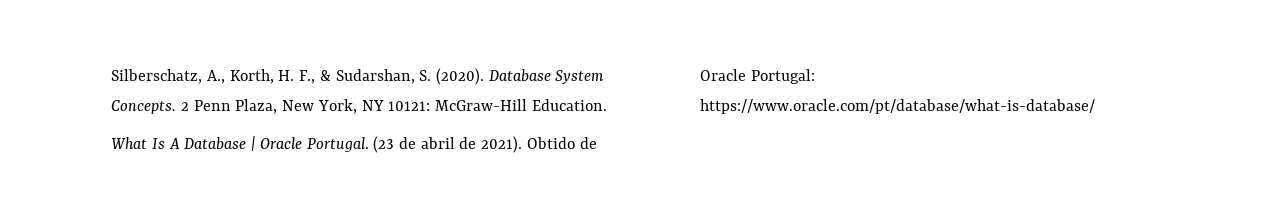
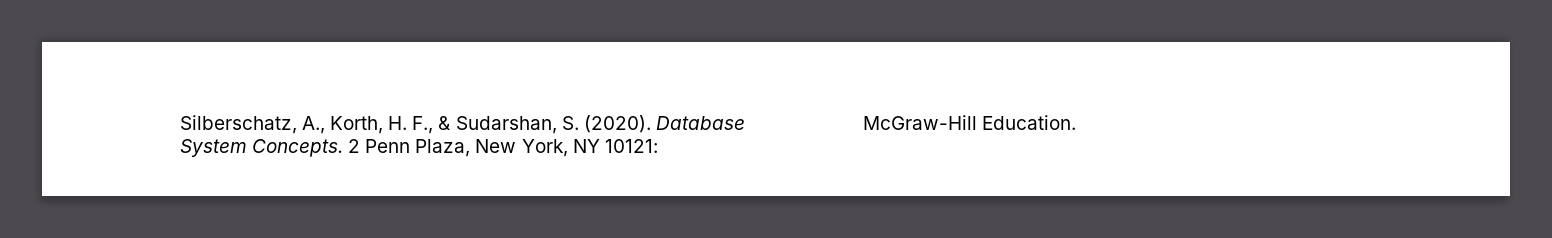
[111,136,597,153] [700,69,815,84] [700,99,1096,114] // What Is A Database | Oracle Portugal. (23 de abril de 2021). Obtido de Oracle Portugal: https://www.oracle.com/pt/database/what-is-database/ -> (1076, 122) none

